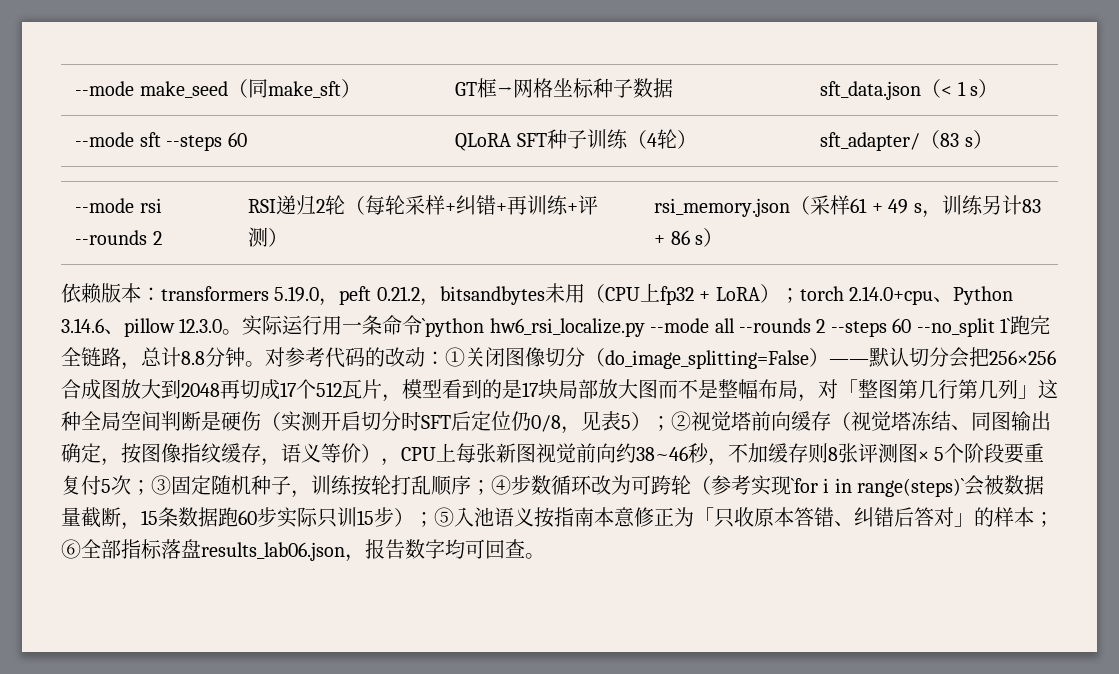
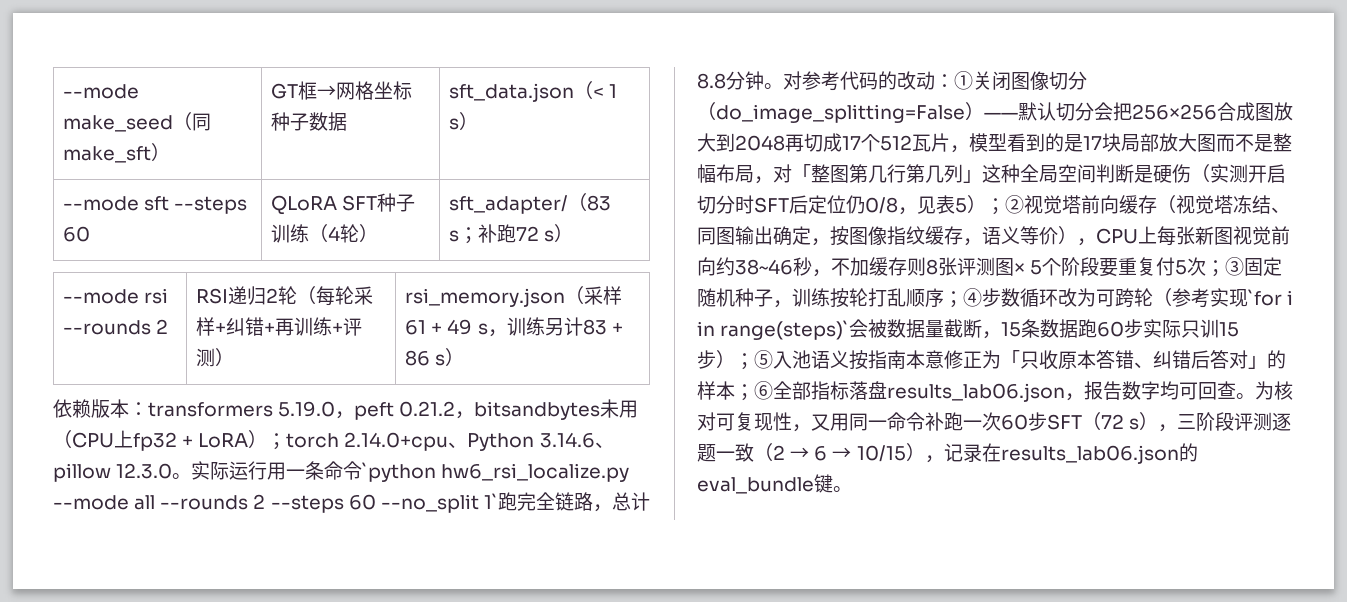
(973, 142) none -> [459,224,555,244] ；补跑72 s
(545, 556) none -> [1255,381,1293,400] [697,412,1292,432] [697,443,1198,464] [697,474,852,494] 为核对可复现性，又用同一命令补跑一次60步SFT（72 s），三阶段评测逐题一致（2 → 6 → 10/15），记录在results_lab06.json的eval_bundle键。

